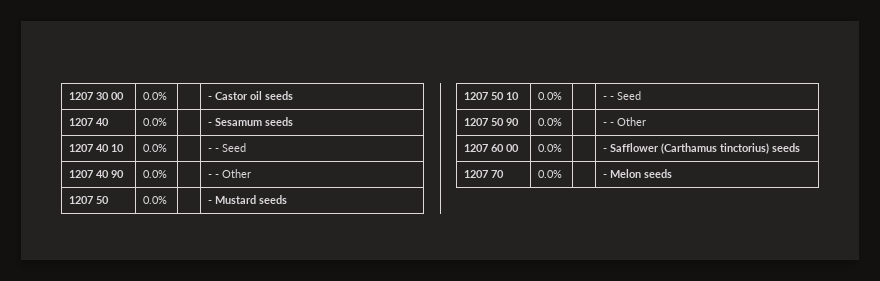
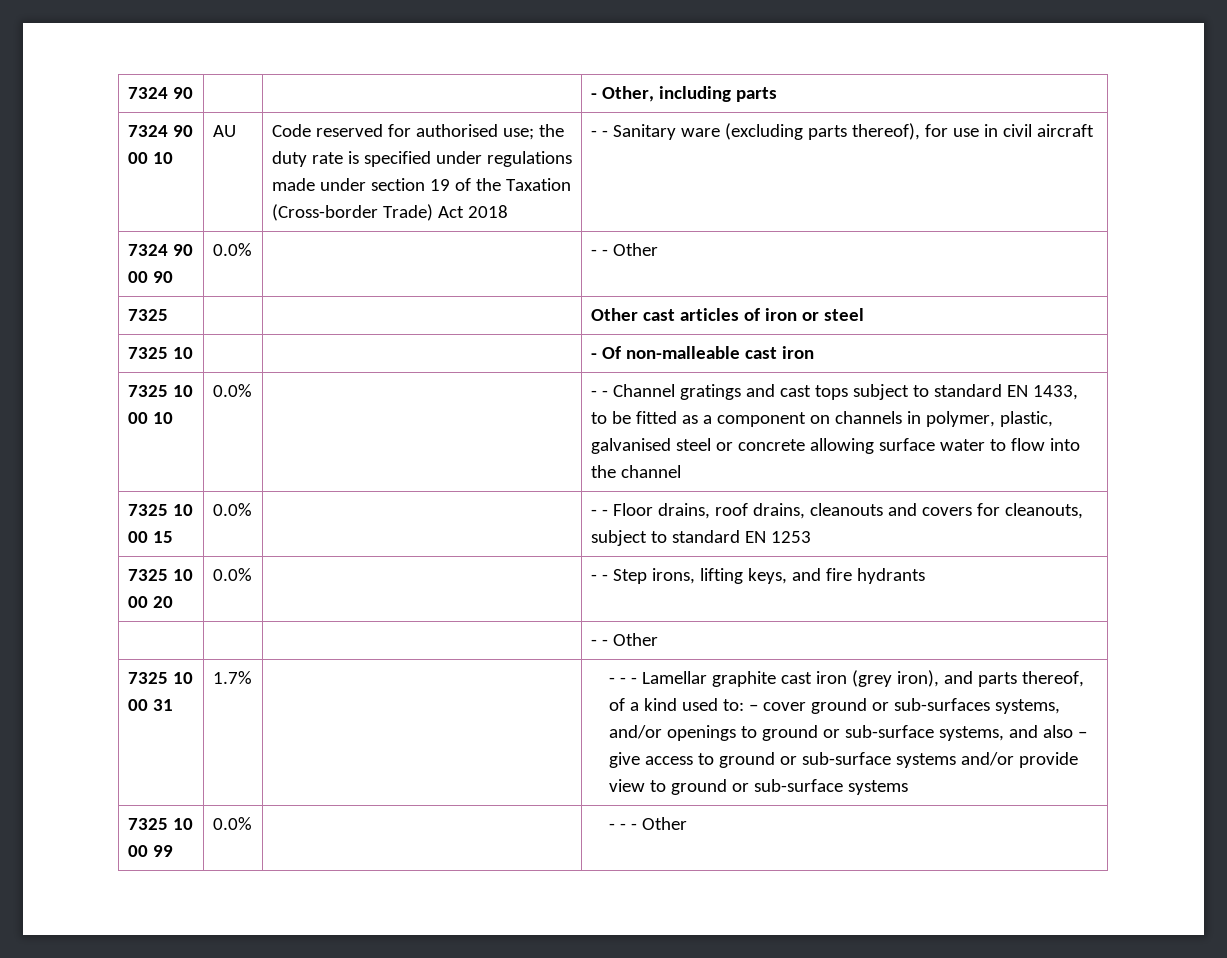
[68,92,124,100] [142,92,167,100] [207,91,293,100] [68,118,109,126] [142,118,167,126] [207,117,293,126] [68,144,124,152] [142,144,167,152] [207,143,246,152] [68,170,124,178] [142,170,167,178] [207,169,251,178] [68,196,109,204] [142,196,167,204] [207,195,287,204] [463,92,519,100] [537,92,562,100] [602,91,641,100] [463,118,519,126] [537,118,562,126] [602,117,646,126] [463,144,519,152] [537,144,562,152] [602,143,800,154] [463,170,504,178] [537,170,562,178] [602,169,672,178] 1207 30 00 | 0.0% | | - Castor oil seeds // 1207 40 | 0.0% | | - Sesamum seeds // 1207 40 10 | 0.0% | | - - Seed // 1207 40 90 | 0.0% | | - - Other // 1207 50 | 0.0% | | - Mustard seeds // 1207 50 10 | 0.0% | | - - Seed // 1207 50 90 | 0.0% | | - - Other // 1207 60 00 | 0.0% | | - Safflower (Carthamus tinctorius) seeds // 1207 70 | 0.0% | | - Melon seeds -> [127,87,193,99] [590,86,777,102] [127,125,193,137] [127,152,173,164] [212,125,236,137] [271,124,564,140] [271,151,572,167] [271,178,571,191] [271,204,508,221] [590,123,1094,140] [127,244,193,256] [127,271,173,283] [212,243,252,256] [590,243,658,256] [127,309,168,321] [590,308,864,321] [127,347,193,359] [590,346,814,359] [127,385,193,397] [127,412,173,424] [212,384,252,397] [590,384,1078,400] [590,411,1053,427] [590,438,1080,454] [590,465,681,478] [127,504,193,516] [127,531,173,543] [212,503,252,516] [590,503,1083,519] [590,530,811,546] [127,569,193,581] [127,596,173,608] [212,568,252,581] [590,568,925,584] [590,633,658,646] [127,672,193,684] [127,699,173,711] [212,671,252,684] [608,670,1084,687] [608,698,1060,714] [608,725,1087,741] [608,752,1078,768] [608,779,908,795] [127,818,193,830] [127,845,173,857] [212,817,252,830] [608,817,687,830] 7324 90 | | | - Other, including parts // 7324 90 00 10 | AU | Code reserved for authorised use; the duty rate is specified under regulations made under section 19 of the Taxation (Cross-border Trade) Act 2018 | - - Sanitary ware (excluding parts thereof), for use in civil aircraft // 7324 90 00 90 | 0.0% | | - - Other // 7325 | | | Other cast articles of iron or steel // 7325 10 | | | - Of non-malleable cast iron // 7325 10 00 10 | 0.0% | | - - Channel gratings and cast tops subject to standard EN 1433, to be fitted as a component on channels in polymer, plastic, galvanised steel or concrete allowing surface water to flow into the channel // 7325 10 00 15 | 0.0% | | - - Floor drains, roof drains, cleanouts and covers for cleanouts, subject to standard EN 1253 // 7325 10 00 20 | 0.0% | | - - Step irons, lifting keys, and fire hydrants // | | | - - Other // 7325 10 00 31 | 1.7% | | - - - Lamellar graphite cast iron (grey iron), and parts thereof, of a kind used to: – cover ground or sub-surfaces systems, and/or openings to ground or sub-surface systems, and also – give access to ground or sub-surface systems and/or provide view to ground or sub-surface systems // 7325 10 00 99 | 0.0% | | - - - Other

